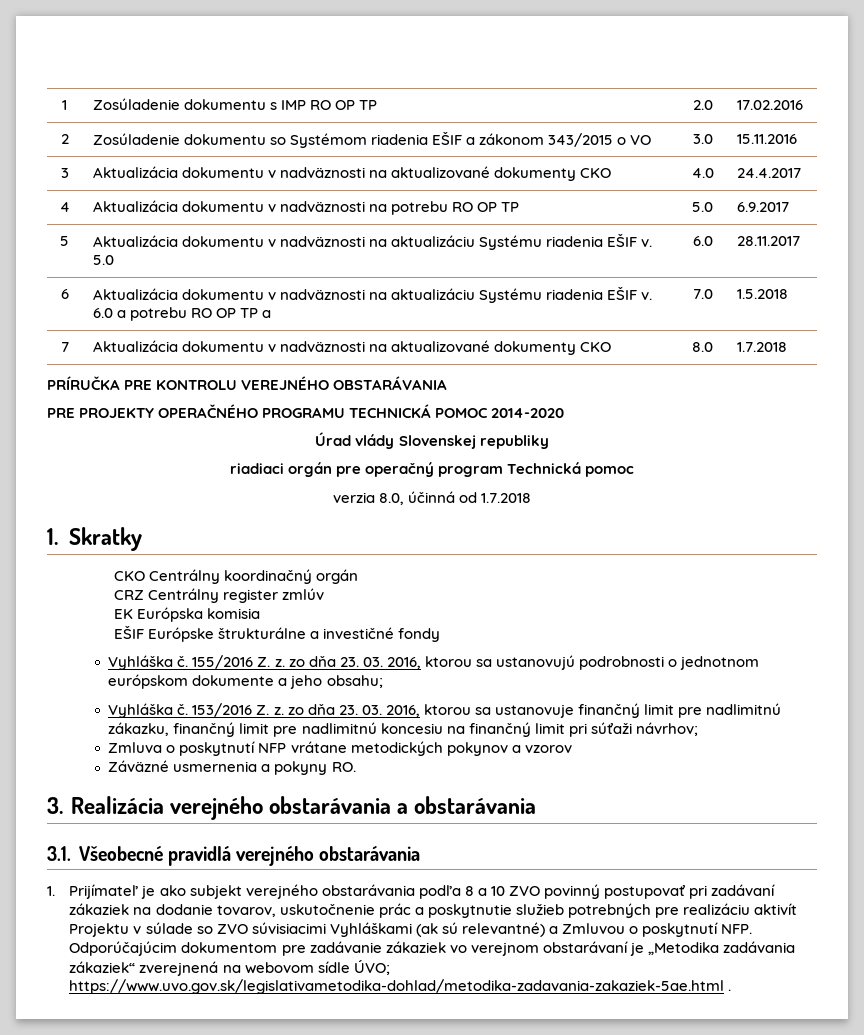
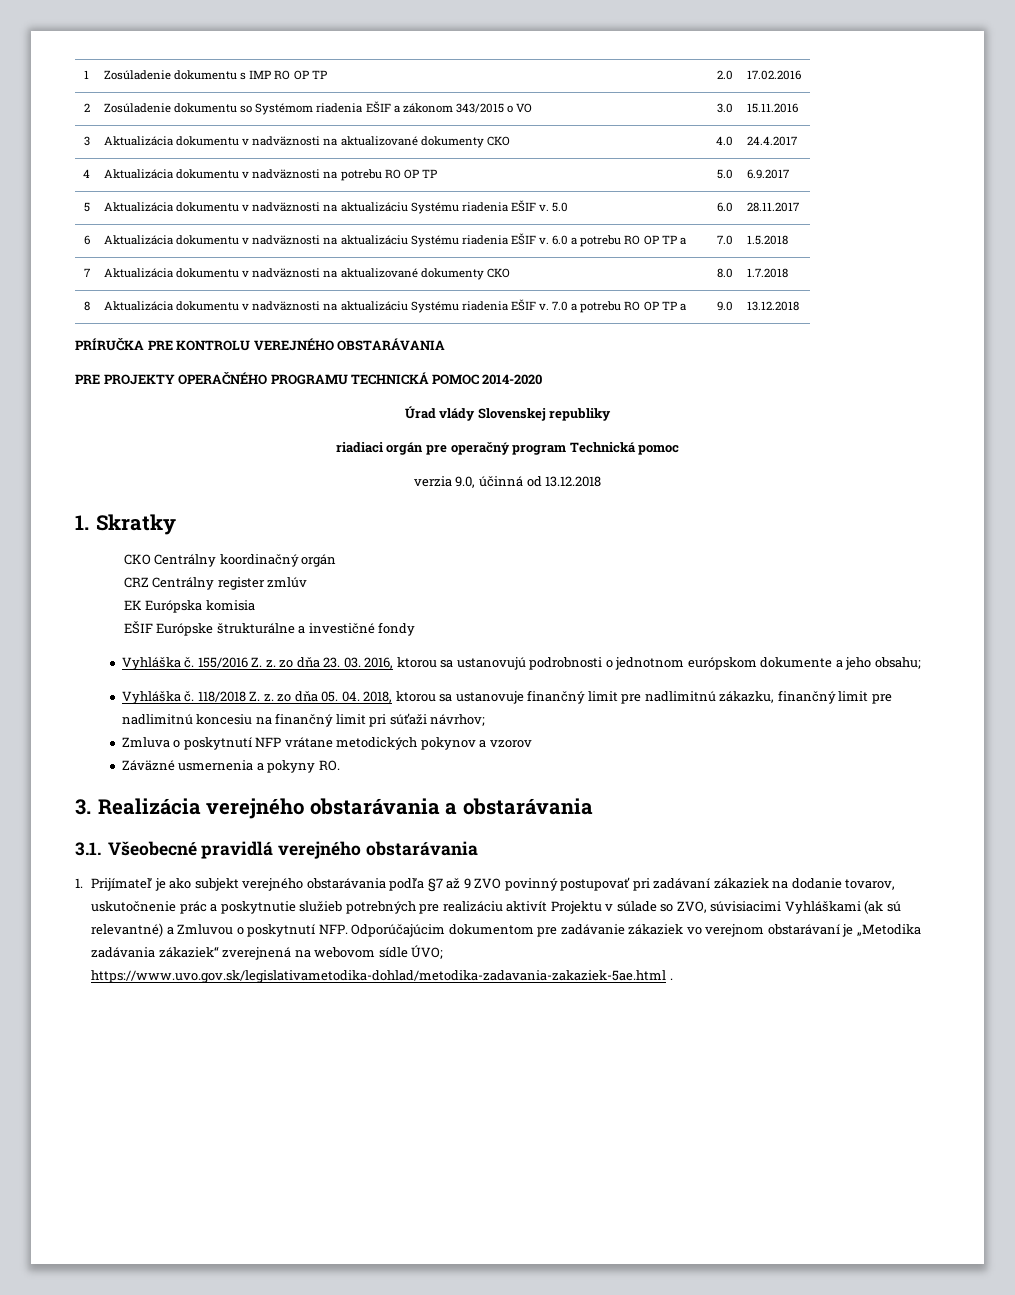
(787, 347) none -> [83,301,90,311] [104,299,686,313] [716,301,733,311] [747,301,800,311] // 8 | Aktualizácia dokumentu v nadväznosti na aktualizáciu Systému riadenia EŠIF v. 7.0 a potrebu RO OP TP a | 9.0 | 13.12.2018
[378,493,404,505] 8.0, -> [455,476,476,488] 9.0,
[481,493,532,503] 1.7.2018 -> [545,476,602,487] 13.12.2018
[192,703,420,717] 153/2016 Z. z. zo dňa 23. 03. 2016, -> [197,691,393,703] 118/2018 Z. z. zo dňa 05. 04. 2018,
[464,886,505,896] 8 a 10 -> [427,878,471,892] §7 až 9
[216,924,248,934] ZVO -> [676,901,707,913] ZVO,

